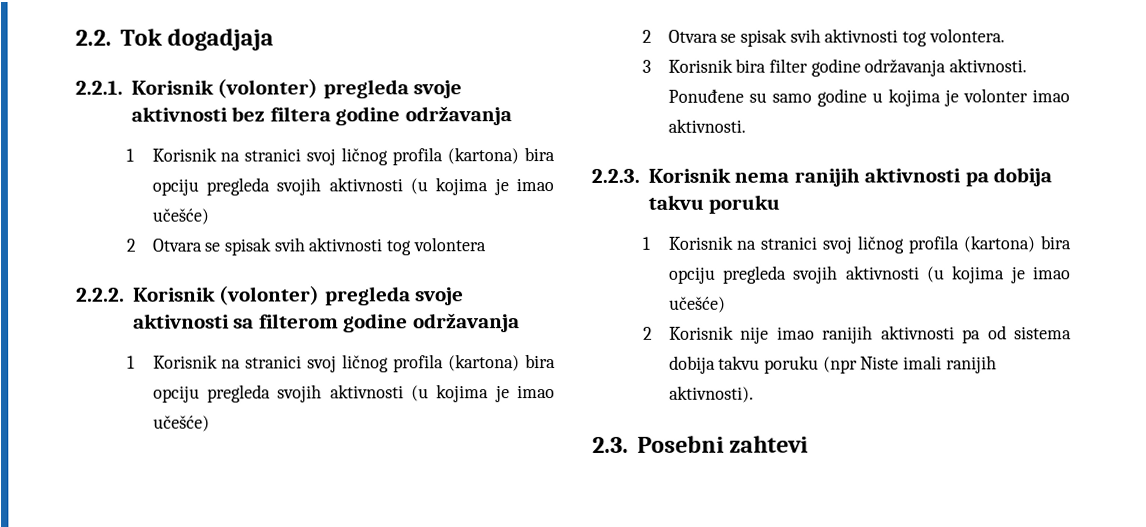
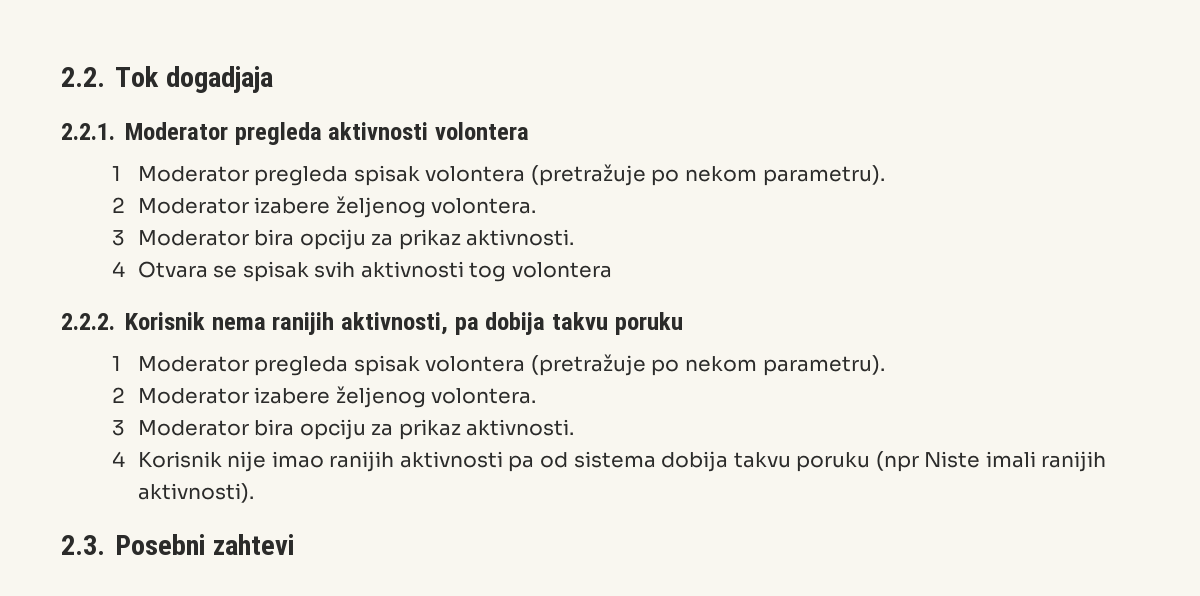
[130,78,463,99] [130,106,512,126] [126,147,555,166] [151,177,555,196] [151,208,209,225] [126,238,137,252] Korisnik (volonter) pregleda svoje aktivnosti bez filtera godine održavanja // 1 Korisnik na stranici svoj ličnog profila (kartona) bira opciju pregleda svojih aktivnosti (u kojima je imao učešće) // 2 -> [125,122,530,145] [112,164,885,186] [112,196,537,218] [112,229,575,250] [112,261,126,277] Moderator pregleda aktivnosti volontera // 1 Moderator pregleda spisak volontera (pretražuje po nekom parametru). // 2 Moderator izabere željenog volontera. // 3 Moderator bira opciju za prikaz aktivnosti. // 4
[219,285,465,306] [132,313,520,333] [127,354,556,373] [152,384,556,403] [152,415,210,432] [642,28,1005,47] [642,58,1028,77] [667,88,1070,107] [667,118,746,133] [591,167,731,183] (volonter) pregleda svoje aktivnosti sa filterom godine održavanja // 1 Korisnik na stranici svoj ličnog profila (kartona) bira opciju pregleda svojih aktivnosti (u kojima je imao učešće) // 2 Otvara se spisak svih aktivnosti tog volontera. // 3 Korisnik bira filter godine održavanja aktivnosti. Ponuđene su samo godine u kojima je volonter imao aktivnosti. // 2.2.3. Korisnik -> (206, 321) none
[864,167,962,183] aktivnosti -> [341,312,449,335] aktivnosti,
[667,235,1071,254] [668,265,1071,284] [668,296,726,313] [643,326,654,340] Korisnik na stranici svoj ličnog profila (kartona) bira opciju pregleda svojih aktivnosti (u kojima je imao učešće) // 2 -> [137,354,885,376] [112,386,537,408] [112,419,575,440] [112,451,126,467] Moderator pregleda spisak volontera (pretražuje po nekom parametru). // 2 Moderator izabere željenog volontera. // 3 Moderator bira opciju za prikaz aktivnosti. // 4

